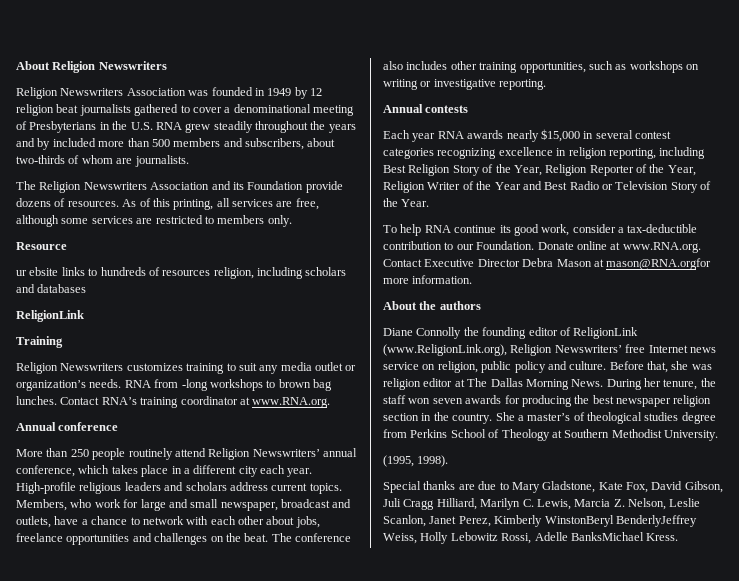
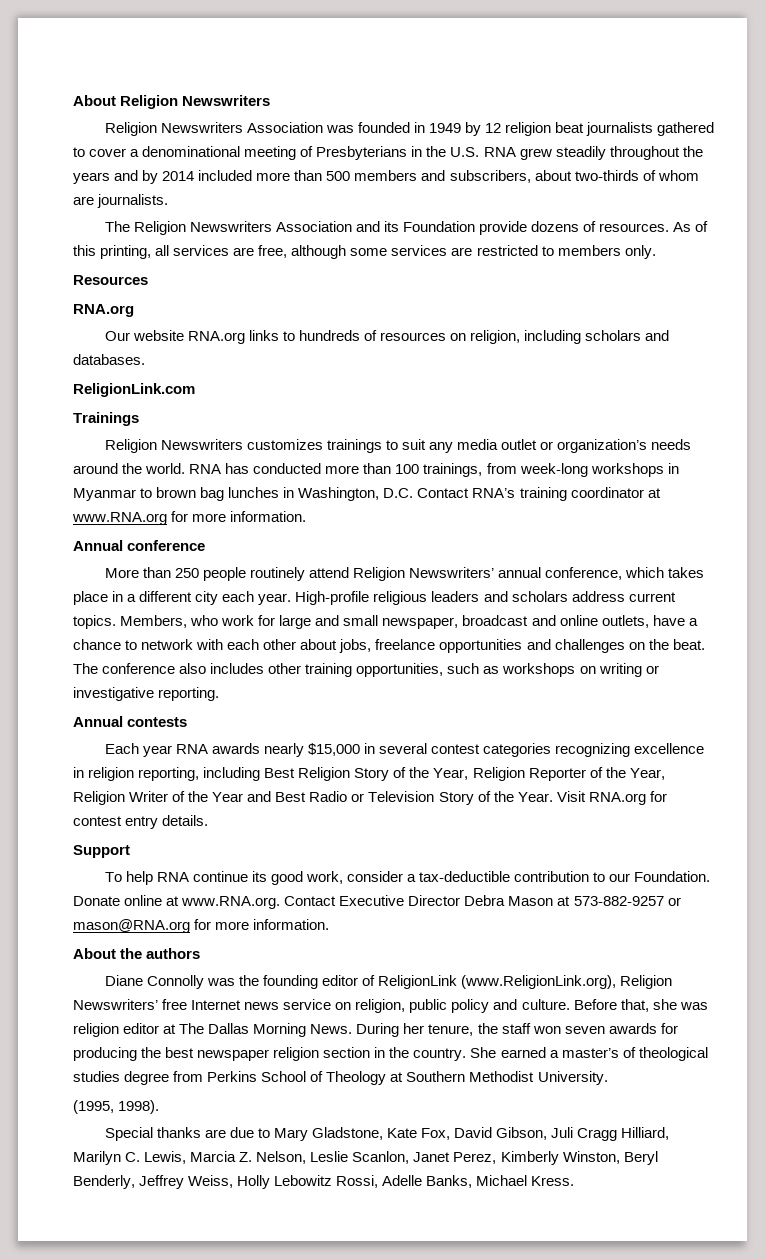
(51, 144) none -> [162,171,195,181] 2014
[16,242,67,250] [16,267,59,276] Resource // ur ebsite -> [73,275,148,285] [73,304,134,317] [104,330,245,344] Resources // RNA.org // Our website RNA.org
(211, 273) none -> [449,333,466,341] on
[37,284,87,293] [16,310,84,322] [16,336,63,348] databases // ReligionLink // Training -> [73,354,145,365] [73,383,195,397] [73,412,139,426] databases. // ReligionLink.com // Trainings
[186,363,225,374] training -> [326,439,382,453] trainings
[89,379,332,391] [16,396,57,405] needs. RNA from -long workshops to brown bag lunches. -> [651,439,692,450] [73,463,679,477] [73,487,414,501] needs around the world. RNA has conducted more than 100 trainings, from week-long workshops in Myanmar to brown bag lunches in Washington, D.C.
[252,397,331,408] www.RNA.org. -> [72,511,307,525] www.RNA.org for more information.
(352, 503) none -> [559,615,598,626] online
(430, 203) none -> [556,791,667,805] [73,815,209,829] [73,845,130,858] Visit RNA.org for contest entry details. // Support
[606,258,712,270] mason@RNA.orgfor -> [573,896,681,906] [73,919,212,933] 573-882-9257 or mason@RNA.org for
(462, 333) none -> [206,978,235,986] was
(515, 416) none -> [500,1047,546,1058] earned
[544,515,697,527] WinstonBeryl BenderlyJeffrey -> [562,1151,658,1165] [73,1175,185,1189] Winston, Beryl Benderly, Jeffrey
[570,532,644,541] BanksMichael -> [426,1175,528,1188] Banks, Michael

